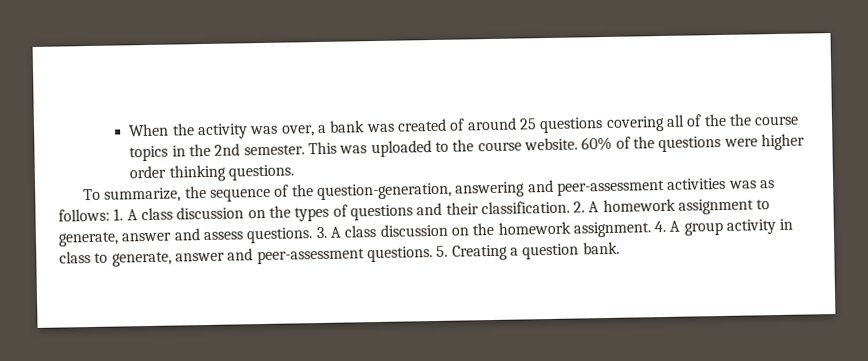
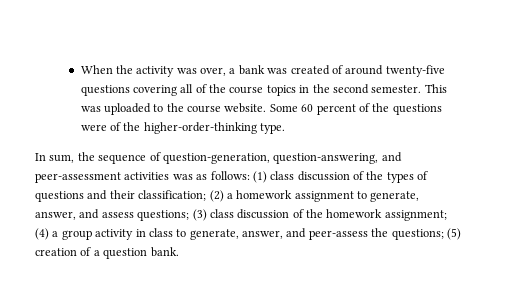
[518,118,537,130] 25 -> [385,65,445,77] twenty-five
[728,113,752,126] the -> (227, 88) none
[214,143,241,156] 2nd -> [332,84,369,94] second
[581,136,613,151] 60% -> [269,104,356,115] Some 60 percent
[760,133,805,151] [129,164,295,182] [83,181,526,203] higher order thinking questions. // To summarize, the sequence of the question-generation, answering -> [109,122,286,134] [35,152,379,164] of the higher-order-thinking type. // In sum, the sequence of question-generation, question-answering,
[113,206,266,221] 1. A class discussion on -> [252,171,364,183] (1) class discussion of
[480,200,600,215] classification. 2. A -> [138,190,233,202] classification; (2) a
[121,232,173,242] answer -> [35,211,76,220] answer,
[246,223,469,244] questions. 3. A class discussion on -> [137,209,304,221] questions; (3) class discussion of
[572,220,681,238] assignment. 4. A -> [384,210,447,221] [35,228,59,240] assignment; (4) a
[174,244,508,265] answer and peer-assessment questions. 5. Creating -> [242,228,461,240] [35,247,92,256] answer, and peer-assess the questions; (5) creation of

